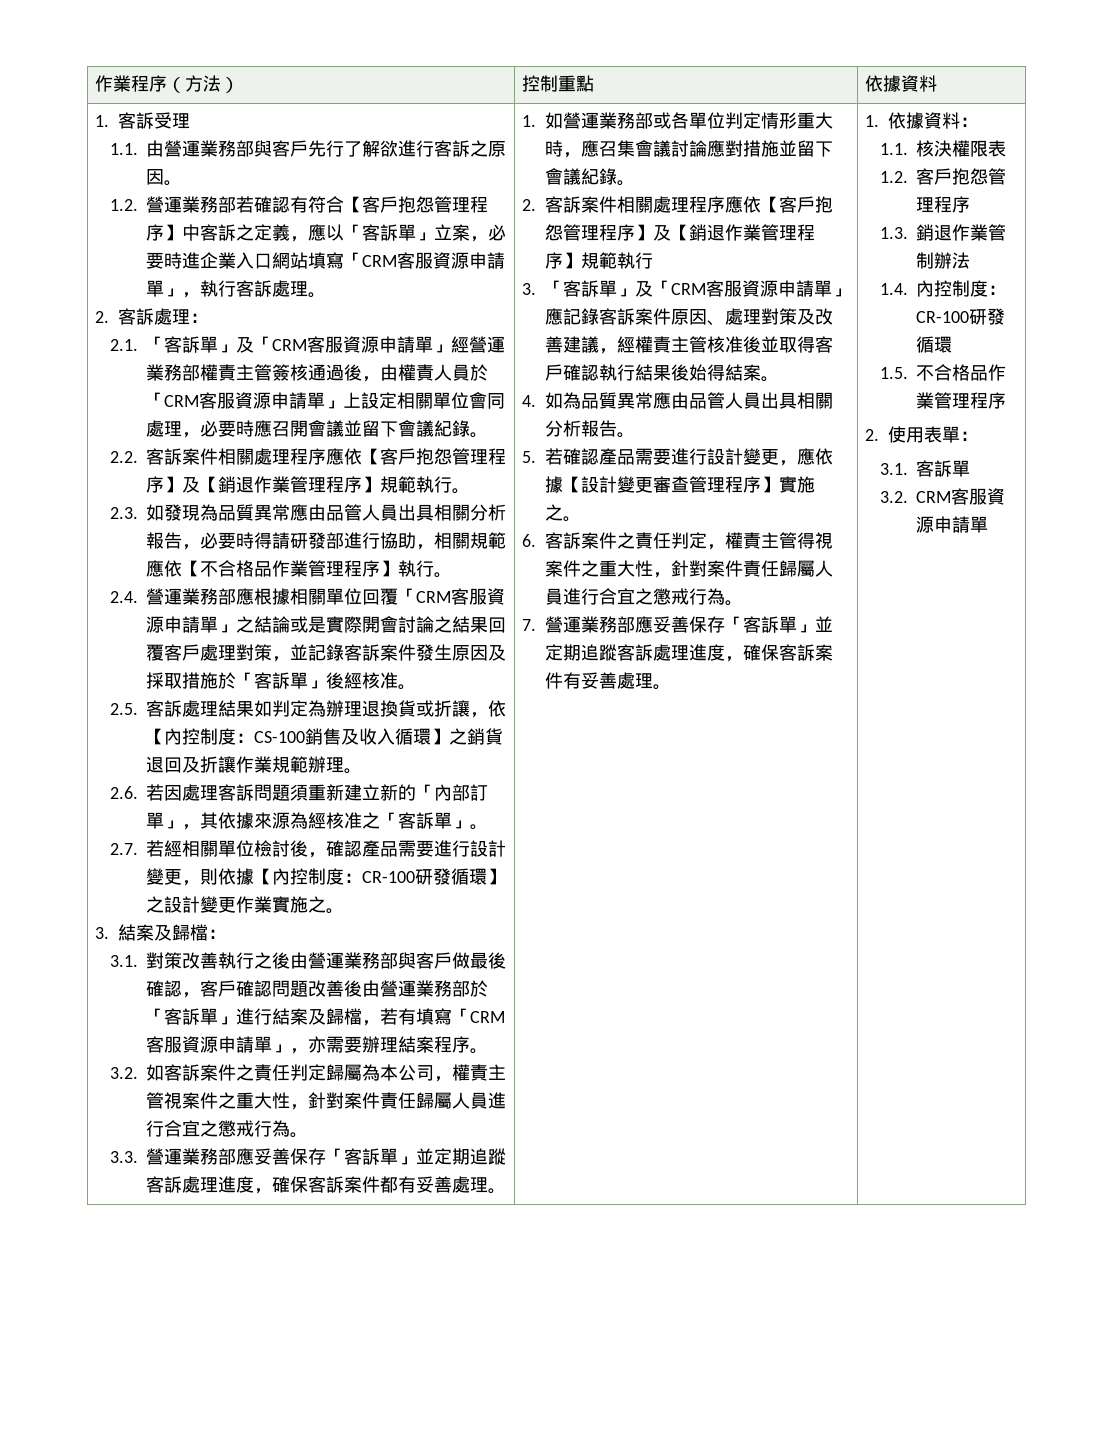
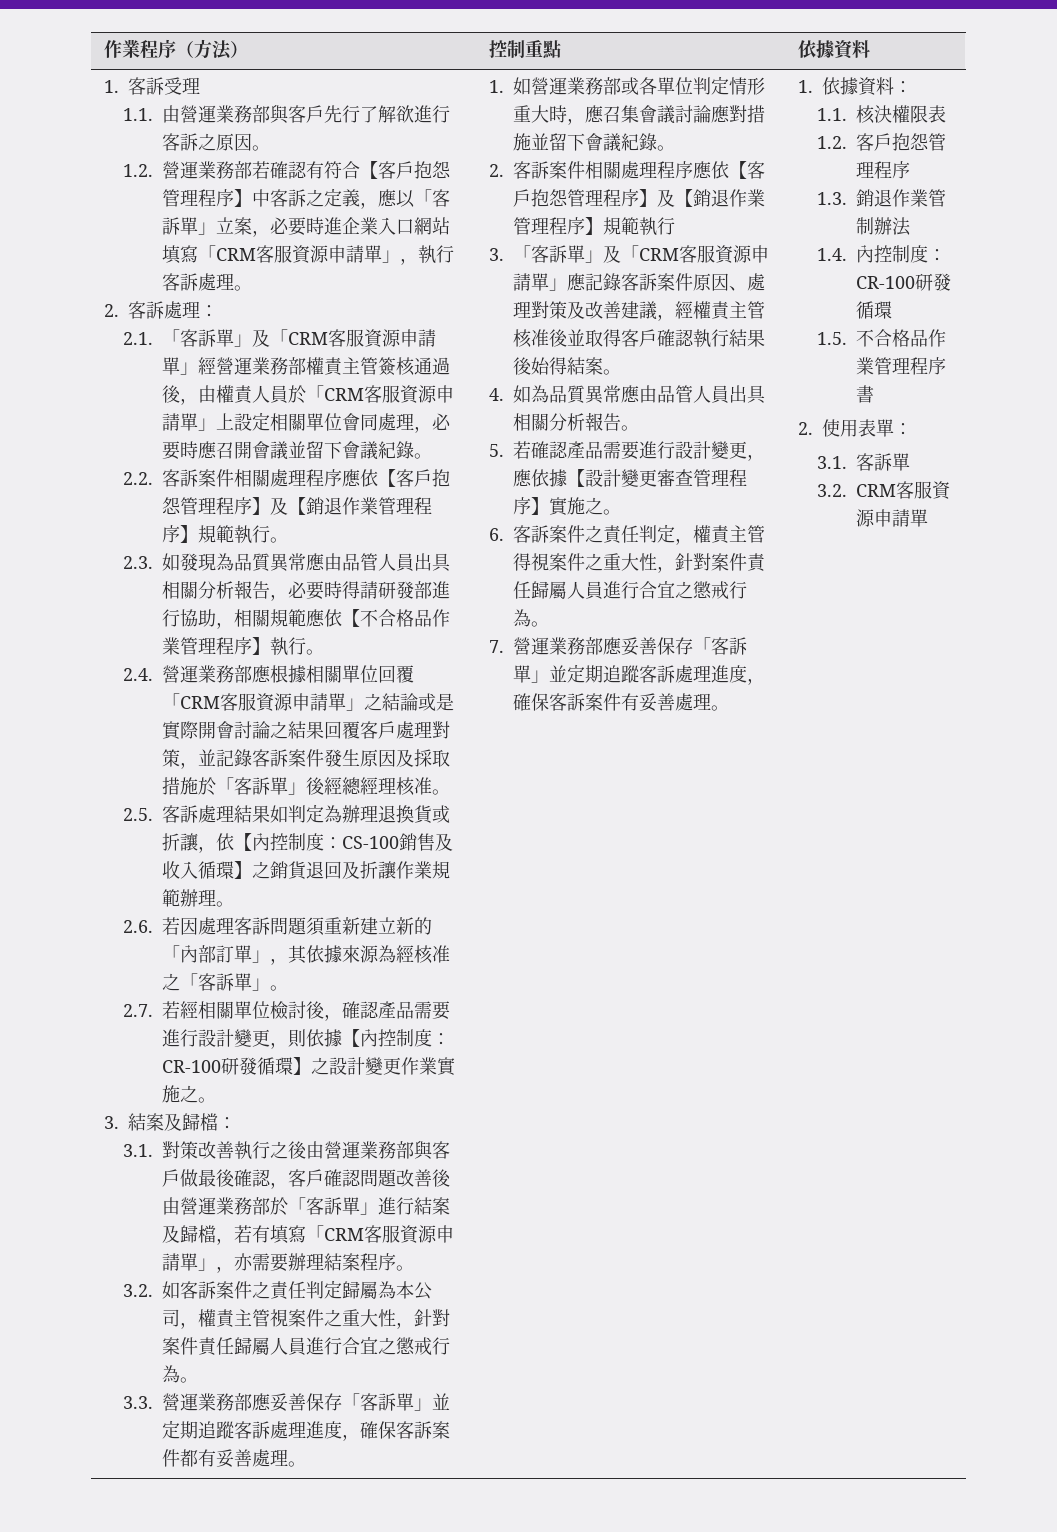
(363, 680) none -> [341,777,396,795] 總經理
(1007, 400) none -> [855,385,874,403] 書

